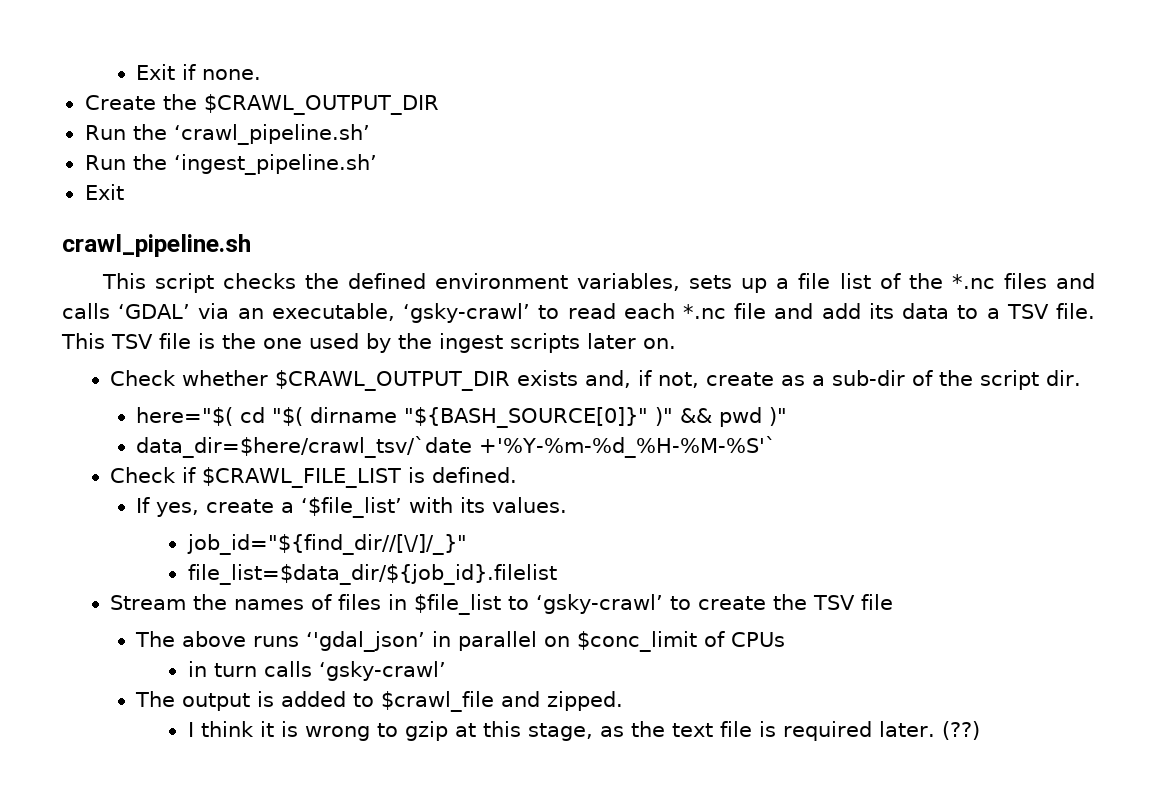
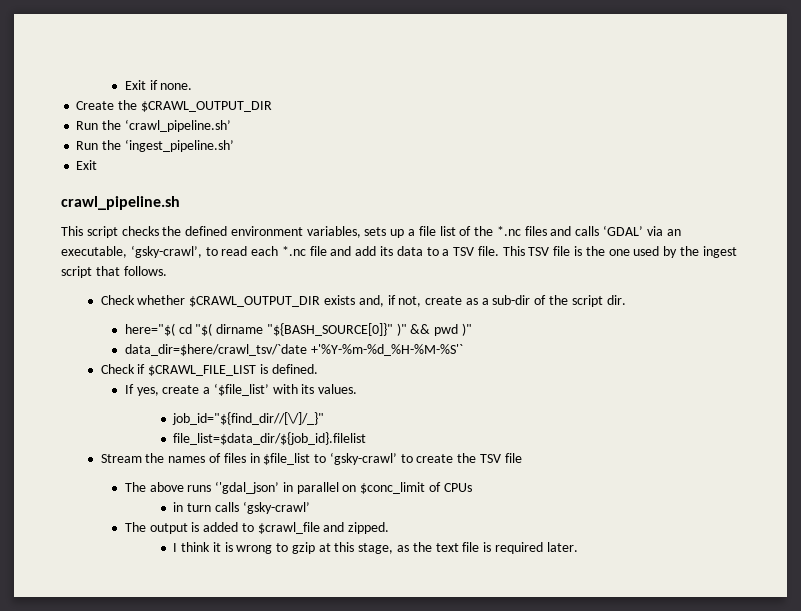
[403,303,531,323] ‘gsky-crawl’ -> [130,245,202,258] ‘gsky-crawl’,
[510,333,676,353] scripts later on. -> [61,266,167,278] script that follows.
[941,721,980,740] (??) -> (578, 547) none

